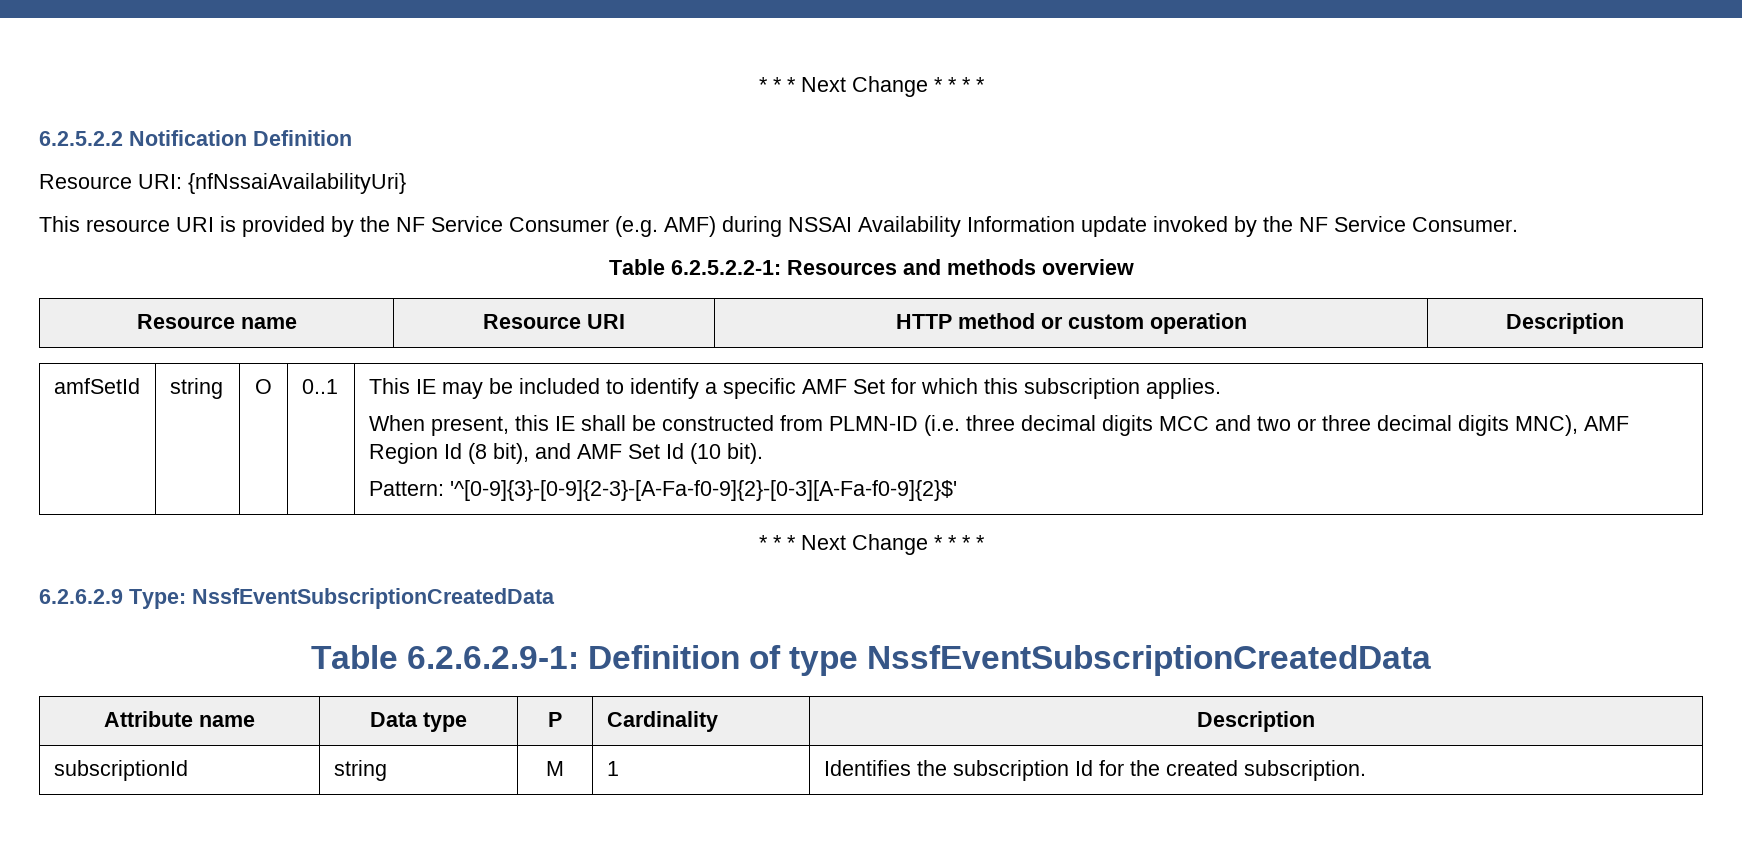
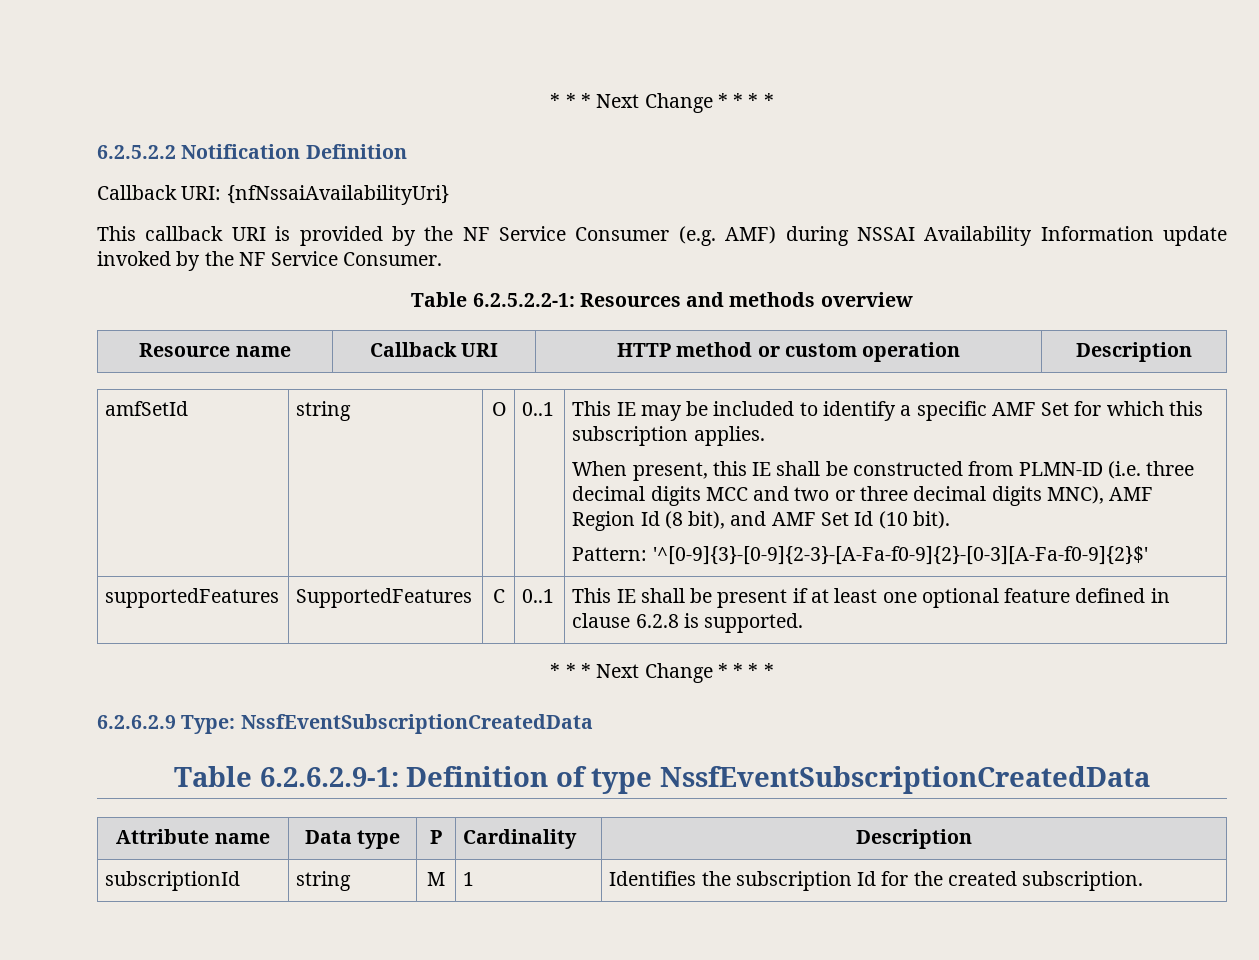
[39,174,132,189] Resource -> [97,185,177,200] Callback
[86,219,170,232] resource -> [145,226,224,241] callback
[482,314,581,329] Resource -> [369,342,457,357] Callback
(957, 490) none -> [105,588,280,608] [296,588,473,608] [492,589,505,603] [522,589,555,603] [572,588,1170,608] [572,613,804,633] // supportedFeatures | SupportedFeatures | C | 0..1 | This IE shall be present if at least one optional feature defined in clause 6.2.8 is supported.

